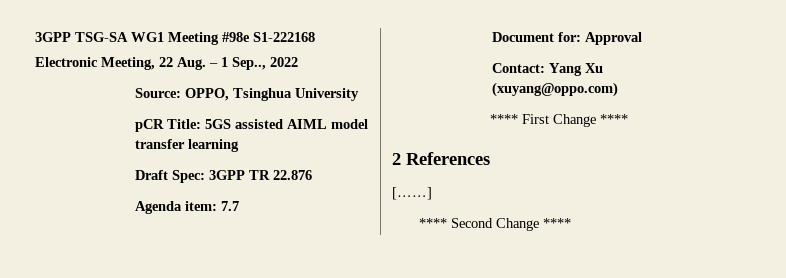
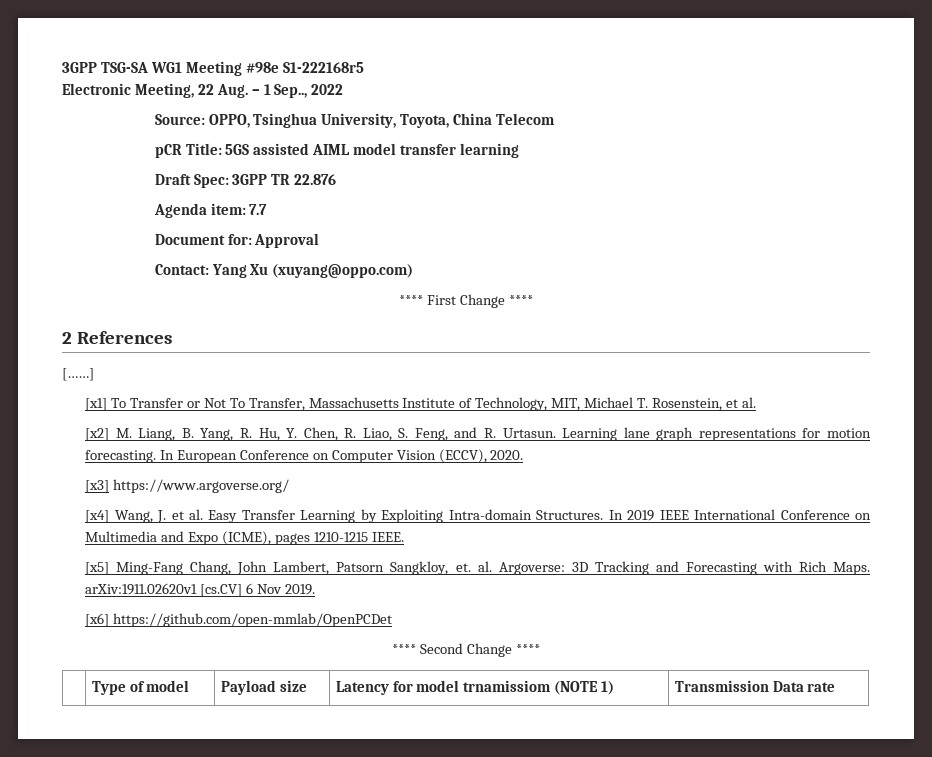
[253,32,315,42] S1-222168 -> [282,62,364,73] S1-222168r5
[294,88,359,101] University -> [321,113,556,128] University, Toyota, China Telecom
[419,218,572,231] **** Second Change **** -> [85,397,756,411] [85,427,871,441] [85,449,524,463] [85,479,290,493] [85,509,871,523] [85,531,404,545] [85,561,871,575] [85,583,315,597] [85,613,393,627] [392,643,540,657] [91,680,190,695] [220,680,307,695] [335,680,615,695] [674,680,836,692] [x1] To Transfer or Not To Transfer, Massachusetts Institute of Technology, MIT, Michael T. Rosenstein, et al. // [x2] M. Liang, B. Yang, R. Hu, Y. Chen, R. Liao, S. Feng, and R. Urtasun. Learning lane graph representations for motion forecasting. In European Conference on Computer Vision (ECCV), 2020. // [x3] https://www.argoverse.org/ // [x4] Wang, J. et al. Easy Transfer Learning by Exploiting Intra-domain Structures. In 2019 IEEE International Conference on Multimedia and Expo (ICME), pages 1210-1215 IEEE. // [x5] Ming-Fang Chang, John Lambert, Patsorn Sangkloy, et. al. Argoverse: 3D Tracking and Forecasting with Rich Maps. arXiv:1911.02620v1 [cs.CV] 6 Nov 2019. // [x6] https://github.com/open-mmlab/OpenPCDet // **** Second Change **** // | Type of model | Payload size | Latency for model trnamissiom (NOTE 1) | Transmission Data rate

